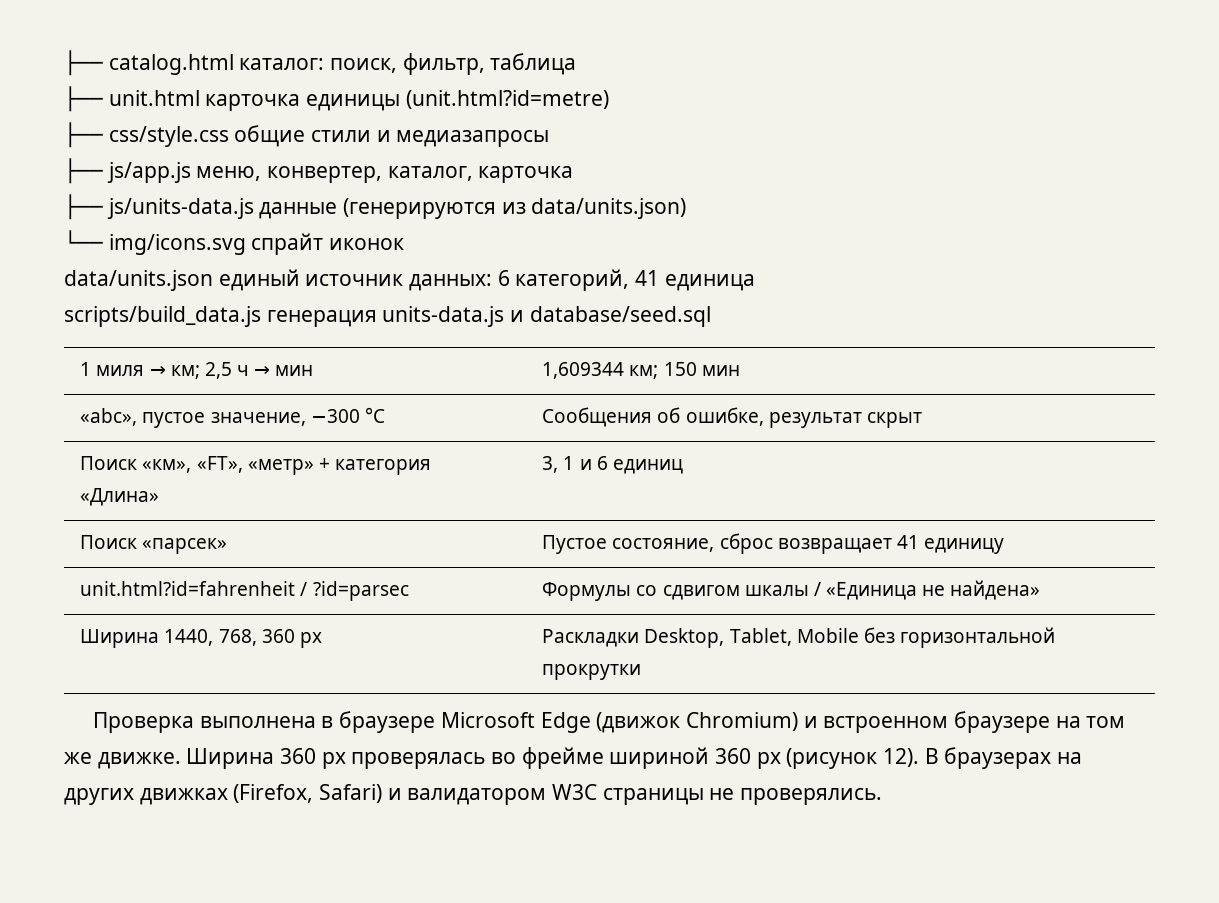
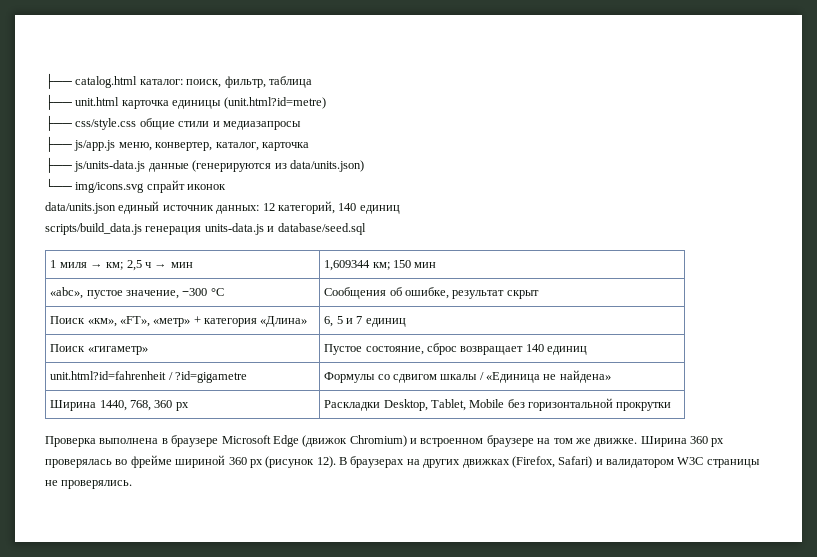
[497,269,755,291] 6 категорий, 41 единица -> [262,201,400,214] 12 категорий, 140 единиц
[542,456,608,473] 3, 1 и 6 -> [324,316,363,327] 6, 5 и 7
[142,538,228,554] «парсек» -> [87,346,148,355] «гигаметр»
[896,535,1004,554] 41 единицу -> [525,344,588,355] 140 единиц
[312,581,409,601] ?id=parsec -> [174,371,247,383] ?id=gigametre

